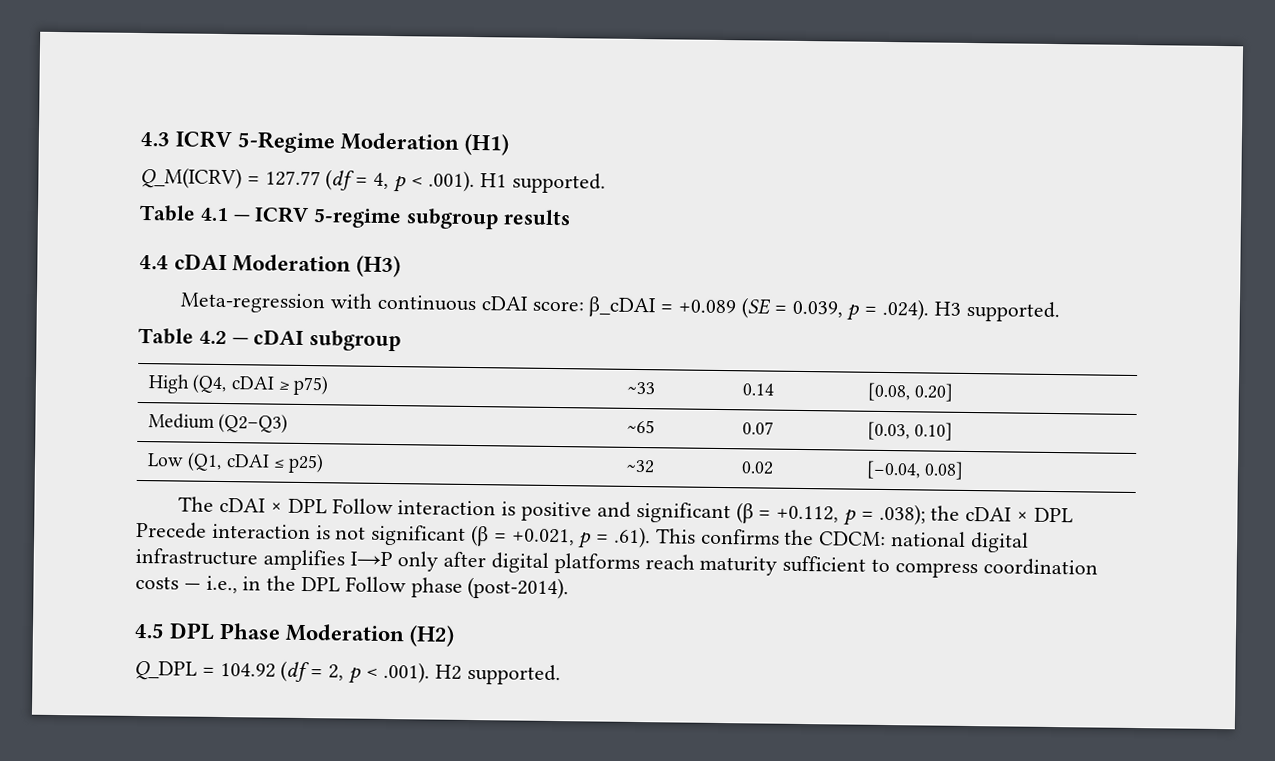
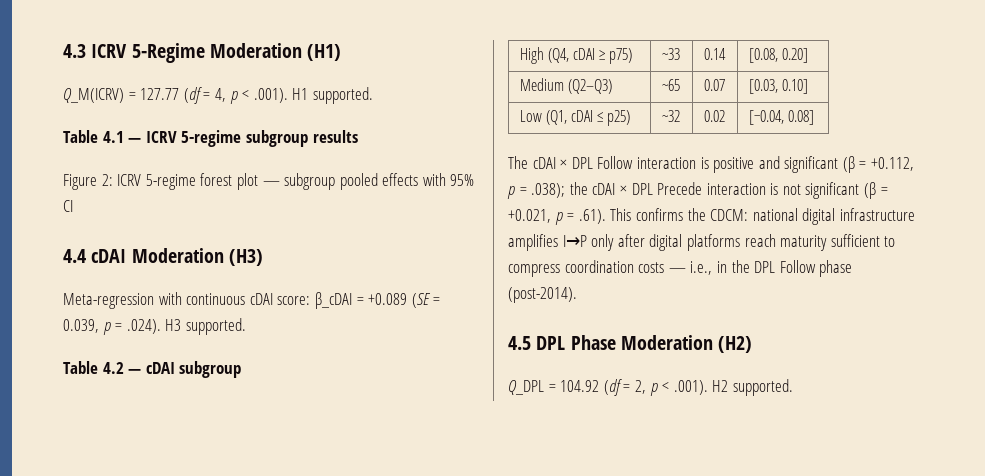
(571, 217) none -> [63,173,475,190] [63,200,73,212] // Figure 2: ICRV 5-regime forest plot — subgroup pooled effects with 95% CI

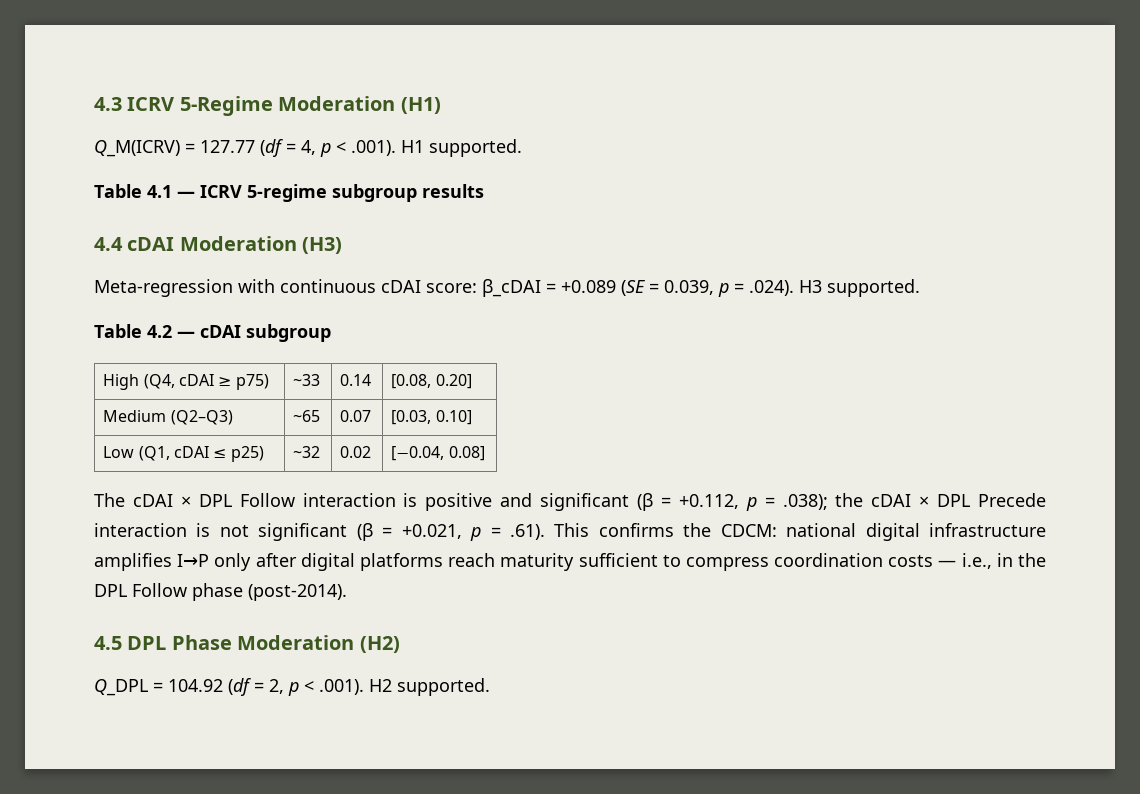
[63,173,475,190] [63,200,73,212] // Figure 2: ICRV 5-regime forest plot — subgroup pooled effects with 95% CI -> (484, 191) none

